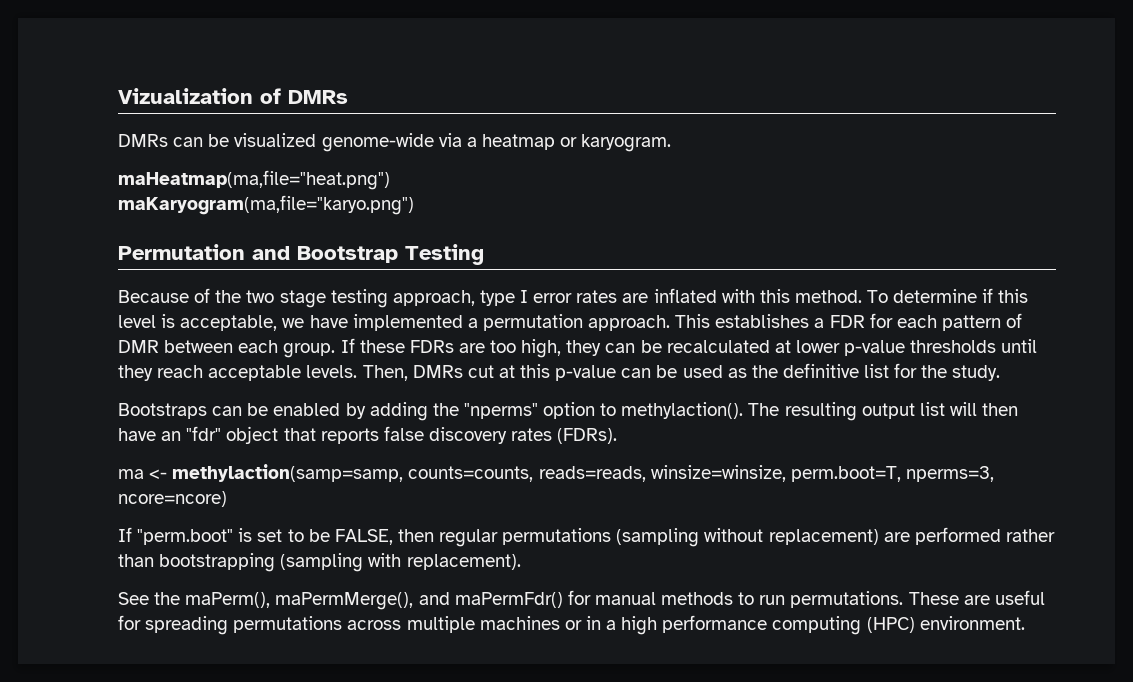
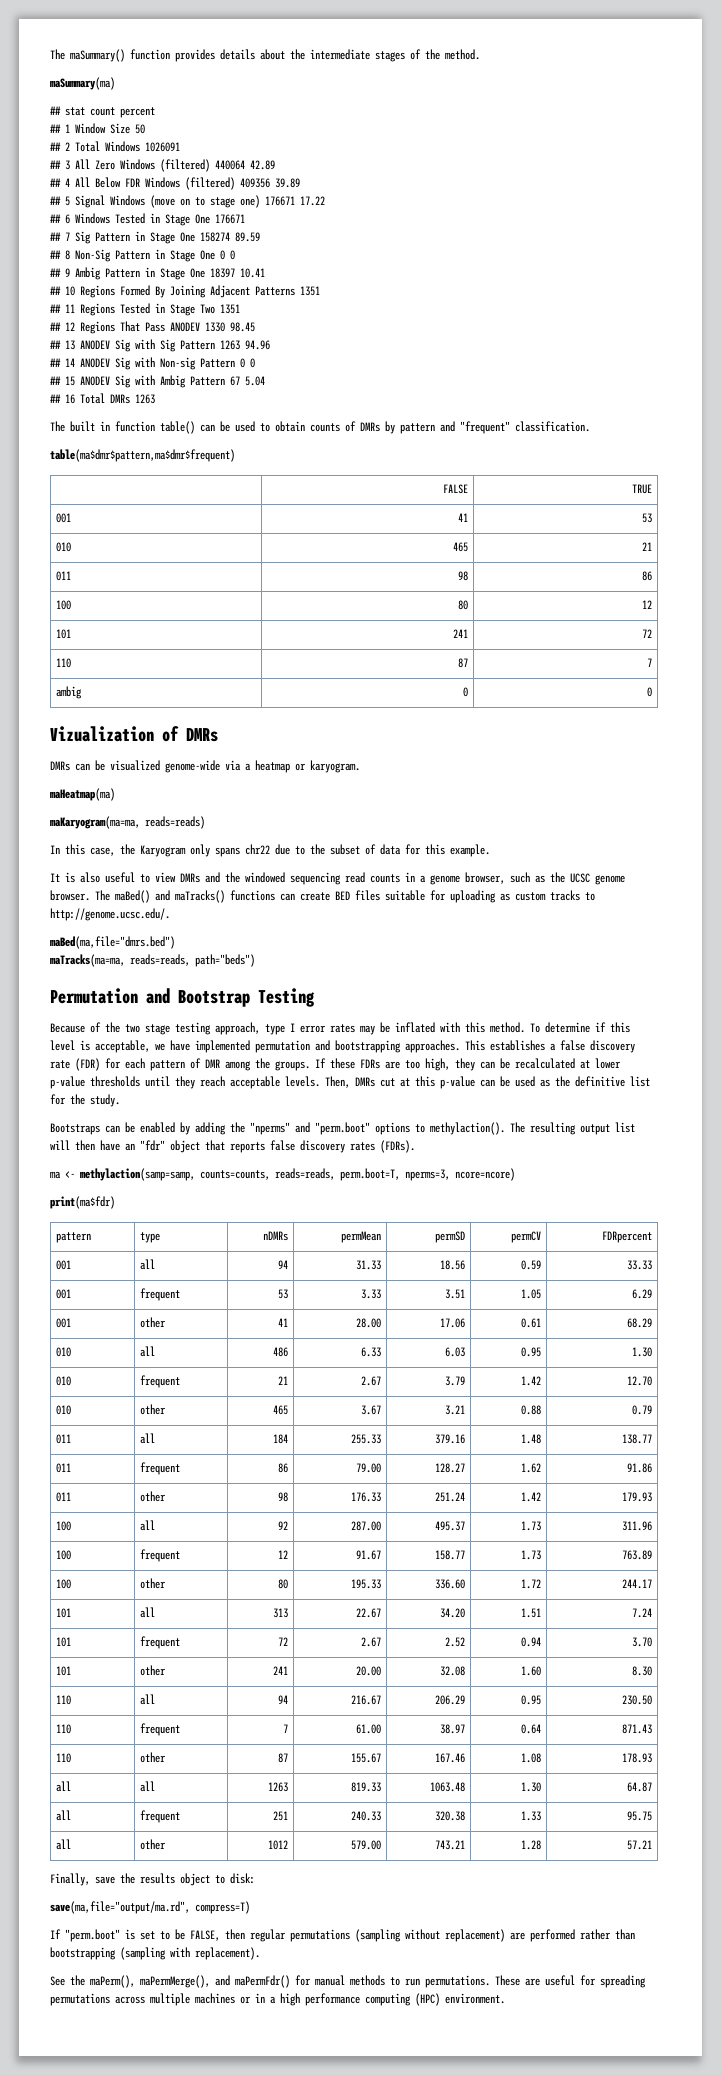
(118, 96) none -> [50,49,480,62] [50,77,115,90] [50,106,155,118] [50,123,145,134] [50,141,180,152] [50,159,275,172] [50,177,300,190] [50,195,325,208] [50,213,245,226] [50,231,260,244] [50,249,235,262] [50,267,265,280] [50,285,320,298] [50,303,240,316] [50,321,255,334] [50,339,270,352] [50,357,255,370] [50,375,265,388] [50,393,155,404] [50,421,590,434] [50,449,235,462] [443,484,469,494] [632,484,653,494] [55,513,71,523] [458,513,469,522] [642,513,653,523] [55,542,71,552] [453,542,469,552] [642,542,653,551] [55,571,71,581] [458,571,469,581] [642,571,653,581] [55,600,71,610] [458,600,469,610] [642,600,653,609] [55,629,71,639] [453,629,469,638] [642,629,653,638] [55,658,71,668] [458,658,469,668] [647,658,653,667] [55,686,82,699] [463,687,469,697] [647,687,653,697] The maSummary() function provides details about the intermediate stages of the method. // maSummary(ma) // ## stat count percent // ## 1 Window Size 50 // ## 2 Total Windows 1026091 // ## 3 All Zero Windows (filtered) 440064 42.89 // ## 4 All Below FDR Windows (filtered) 409356 39.89 // ## 5 Signal Windows (move on to stage one) 176671 17.22 // ## 6 Windows Tested in Stage One 176671 // ## 7 Sig Pattern in Stage One 158274 89.59 // ## 8 Non-Sig Pattern in Stage One 0 0 // ## 9 Ambig Pattern in Stage One 18397 10.41 // ## 10 Regions Formed By Joining Adjacent Patterns 1351 // ## 11 Regions Tested in Stage Two 1351 // ## 12 Regions That Pass ANODEV 1330 98.45 // ## 13 ANODEV Sig with Sig Pattern 1263 94.96 // ## 14 ANODEV Sig with Non-sig Pattern 0 0 // ## 15 ANODEV Sig with Ambig Pattern 67 5.04 // ## 16 Total DMRs 1263 // The built in function table() can be used to obtain counts of DMRs by pattern and "frequent" classification. // table(ma$dmr$pattern,ma$dmr$frequent) // | FALSE | TRUE // 001 | 41 | 53 // 010 | 465 | 21 // 011 | 98 | 86 // 100 | 80 | 12 // 101 | 241 | 72 // 110 | 87 | 7 // ambig | 0 | 0 //
[118,170,390,190] [118,195,414,215] maHeatmap(ma,file="heat.png") // maKaryogram(ma,file="karyo.png") -> [50,788,115,801] [50,816,205,829] [50,844,490,857] [50,872,625,885] [50,890,595,903] [50,908,170,921] [50,936,175,949] [50,954,255,967] maHeatmap(ma) // maKaryogram(ma=ma, reads=reads) // In this case, the Karyogram only spans chr22 due to the subset of data for this example. // It is also useful to view DMRs and the windowed sequencing read counts in a genome browser, such as the UCSC genome browser. The maBed() and maTracks() functions can create BED files suitable for uploading as custom tracks to http://genome.ucsc.edu/. // maBed(ma,file="dmrs.bed") // maTracks(ma=ma, reads=reads, path="beds")
[622,293,649,303] are -> [360,1022,390,1035] may be
[467,314,865,331] a permutation approach. This establishes a FDR -> [255,1040,635,1053] [50,1058,100,1071] permutation and bootstrapping approaches. This establishes a false discovery rate (FDR)
[164,340,336,358] between each group. -> [225,1058,310,1071] among the groups.
[543,402,596,419] option -> [295,1122,410,1135] and "perm.boot" options
[650,465,786,482] winsize=winsize, -> (335, 1174) none
(227, 499) none -> [50,1196,115,1209] [55,1232,91,1243] [139,1232,160,1243] [263,1231,289,1241] [341,1231,382,1243] [435,1231,466,1243] [511,1231,542,1243] [602,1231,653,1243] [55,1260,71,1270] [139,1259,155,1270] [278,1260,289,1269] [356,1260,382,1270] [440,1260,466,1270] [521,1260,542,1270] [627,1260,653,1270] [55,1289,71,1299] [139,1288,180,1301] [278,1289,289,1299] [361,1289,382,1299] [445,1289,466,1299] [521,1289,542,1299] [632,1289,653,1299] [55,1318,71,1328] [139,1317,166,1328] [278,1318,289,1327] [356,1318,382,1328] [440,1318,466,1328] [521,1318,542,1328] [627,1318,653,1328] [55,1347,71,1357] [139,1346,155,1357] [273,1347,289,1357] [361,1347,382,1357] [445,1347,466,1357] [521,1347,542,1357] [632,1347,653,1357] [55,1376,71,1386] [139,1375,180,1388] [278,1376,289,1385] [361,1376,382,1386] [445,1376,466,1386] [521,1376,542,1386] [627,1376,653,1386] [55,1405,71,1415] [139,1404,166,1415] [273,1405,289,1415] [361,1405,382,1415] [445,1405,466,1415] [521,1405,542,1415] [632,1405,653,1415] [55,1434,71,1444] [139,1433,155,1444] [273,1434,289,1444] [351,1434,382,1444] [435,1434,466,1444] [521,1434,542,1444] [622,1434,653,1444] [55,1463,71,1473] [139,1462,180,1475] [278,1463,289,1473] [356,1463,382,1473] [435,1463,466,1473] [521,1463,542,1473] [627,1463,653,1473] [55,1492,71,1502] [139,1491,166,1502] [278,1492,289,1502] [351,1492,382,1502] [435,1492,466,1502] [521,1492,542,1502] [622,1492,653,1502] [55,1521,71,1531] [139,1520,155,1531] [278,1521,289,1530] [351,1521,382,1531] [435,1521,466,1531] [521,1521,542,1531] [622,1521,653,1531] [55,1550,71,1560] [139,1549,180,1562] [278,1550,289,1559] [356,1550,382,1560] [435,1550,466,1560] [521,1550,542,1560] [622,1550,653,1560] [55,1579,71,1589] [139,1578,166,1589] [278,1579,289,1589] [351,1579,382,1589] [435,1579,466,1589] [521,1579,542,1589] [622,1579,653,1589] [55,1608,71,1618] [139,1607,155,1618] [273,1608,289,1618] [356,1608,382,1618] [440,1608,466,1618] [521,1608,542,1618] [632,1608,653,1618] [55,1637,71,1647] [139,1636,180,1649] [278,1637,289,1646] [361,1637,382,1647] [445,1637,466,1647] [521,1637,542,1647] [632,1637,653,1647] [55,1666,71,1676] [139,1665,166,1676] [273,1666,289,1675] [356,1666,382,1676] [440,1666,466,1676] [521,1666,542,1676] [632,1666,653,1676] [55,1695,71,1705] [139,1694,155,1705] [278,1695,289,1704] [351,1695,382,1705] [435,1695,466,1705] [521,1695,542,1705] [622,1695,653,1705] [55,1724,71,1734] [139,1723,180,1736] [283,1724,289,1733] [356,1724,382,1734] [440,1724,466,1734] [521,1724,542,1734] [622,1724,653,1734] [55,1753,71,1763] [139,1752,166,1763] [278,1753,289,1763] [351,1753,382,1763] [435,1753,466,1763] [521,1753,542,1763] [622,1753,653,1763] [55,1781,71,1792] [139,1781,155,1792] [268,1782,289,1792] [351,1782,382,1792] [430,1782,466,1792] [521,1782,542,1792] [627,1782,653,1792] [55,1810,71,1821] [139,1810,180,1823] [273,1811,289,1821] [351,1811,382,1821] [435,1811,466,1821] [521,1811,542,1821] [627,1811,653,1821] [55,1839,71,1850] [139,1839,166,1850] [268,1840,289,1850] [351,1840,382,1850] [435,1840,466,1850] [521,1840,542,1850] [627,1840,653,1850] [50,1873,255,1886] [50,1901,250,1914] // print(ma$fdr) // pattern | type | nDMRs | permMean | permSD | permCV | FDRpercent // 001 | all | 94 | 31.33 | 18.56 | 0.59 | 33.33 // 001 | frequent | 53 | 3.33 | 3.51 | 1.05 | 6.29 // 001 | other | 41 | 28.00 | 17.06 | 0.61 | 68.29 // 010 | all | 486 | 6.33 | 6.03 | 0.95 | 1.30 // 010 | frequent | 21 | 2.67 | 3.79 | 1.42 | 12.70 // 010 | other | 465 | 3.67 | 3.21 | 0.88 | 0.79 // 011 | all | 184 | 255.33 | 379.16 | 1.48 | 138.77 // 011 | frequent | 86 | 79.00 | 128.27 | 1.62 | 91.86 // 011 | other | 98 | 176.33 | 251.24 | 1.42 | 179.93 // 100 | all | 92 | 287.00 | 495.37 | 1.73 | 311.96 // 100 | frequent | 12 | 91.67 | 158.77 | 1.73 | 763.89 // 100 | other | 80 | 195.33 | 336.60 | 1.72 | 244.17 // 101 | all | 313 | 22.67 | 34.20 | 1.51 | 7.24 // 101 | frequent | 72 | 2.67 | 2.52 | 0.94 | 3.70 // 101 | other | 241 | 20.00 | 32.08 | 1.60 | 8.30 // 110 | all | 94 | 216.67 | 206.29 | 0.95 | 230.50 // 110 | frequent | 7 | 61.00 | 38.97 | 0.64 | 871.43 // 110 | other | 87 | 155.67 | 167.46 | 1.08 | 178.93 // all | all | 1263 | 819.33 | 1063.48 | 1.30 | 64.87 // all | frequent | 251 | 240.33 | 320.38 | 1.33 | 95.75 // all | other | 1012 | 579.00 | 743.21 | 1.28 | 57.21 // Finally, save the results object to disk: // save(ma,file="output/ma.rd", compress=T)

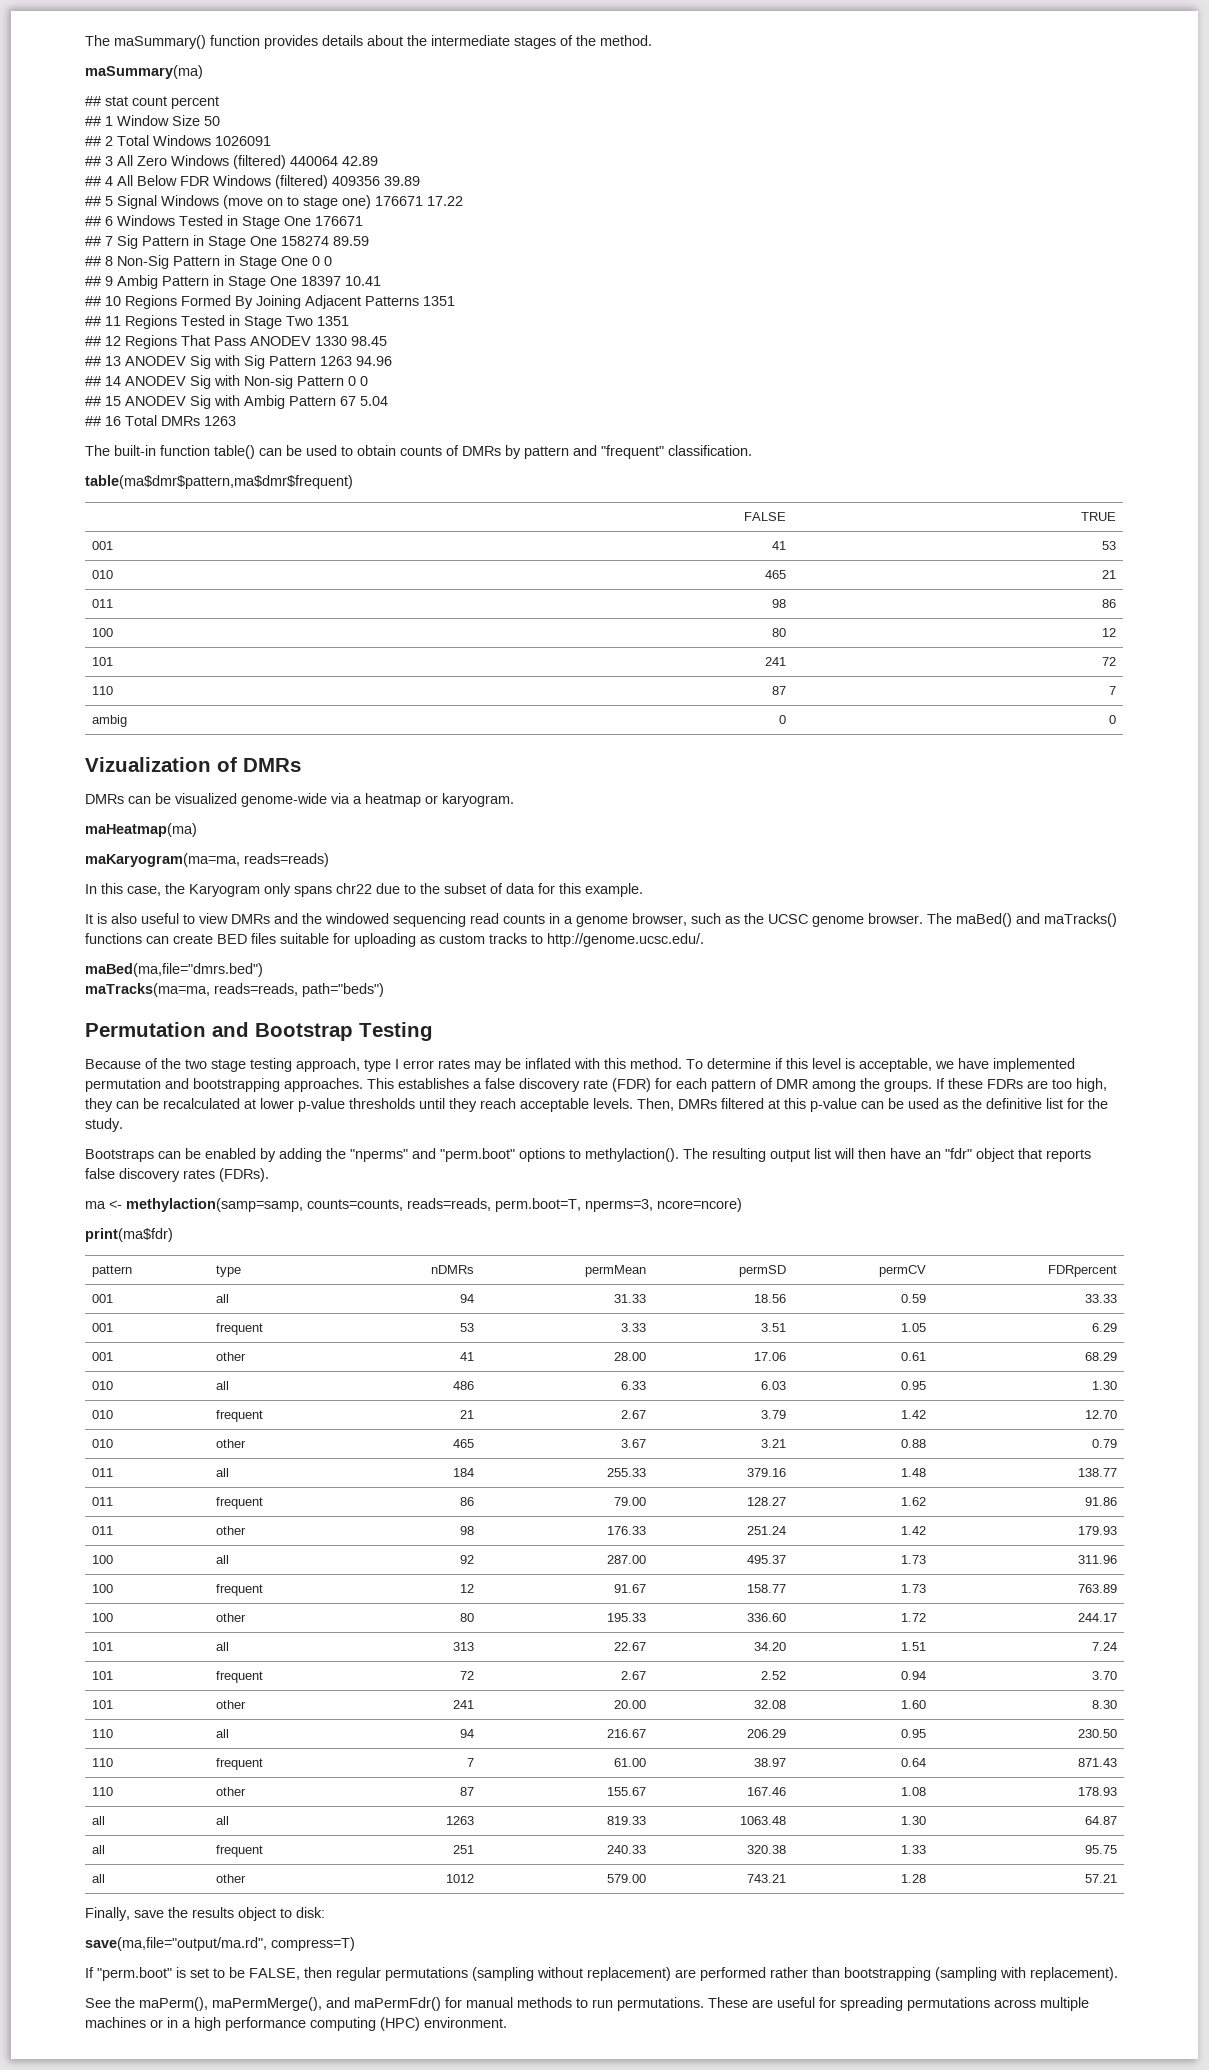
[70,421,110,432] built in -> [114,445,156,456] built-in
[380,1078,395,1087] cut -> [721,1098,764,1109] filtered

